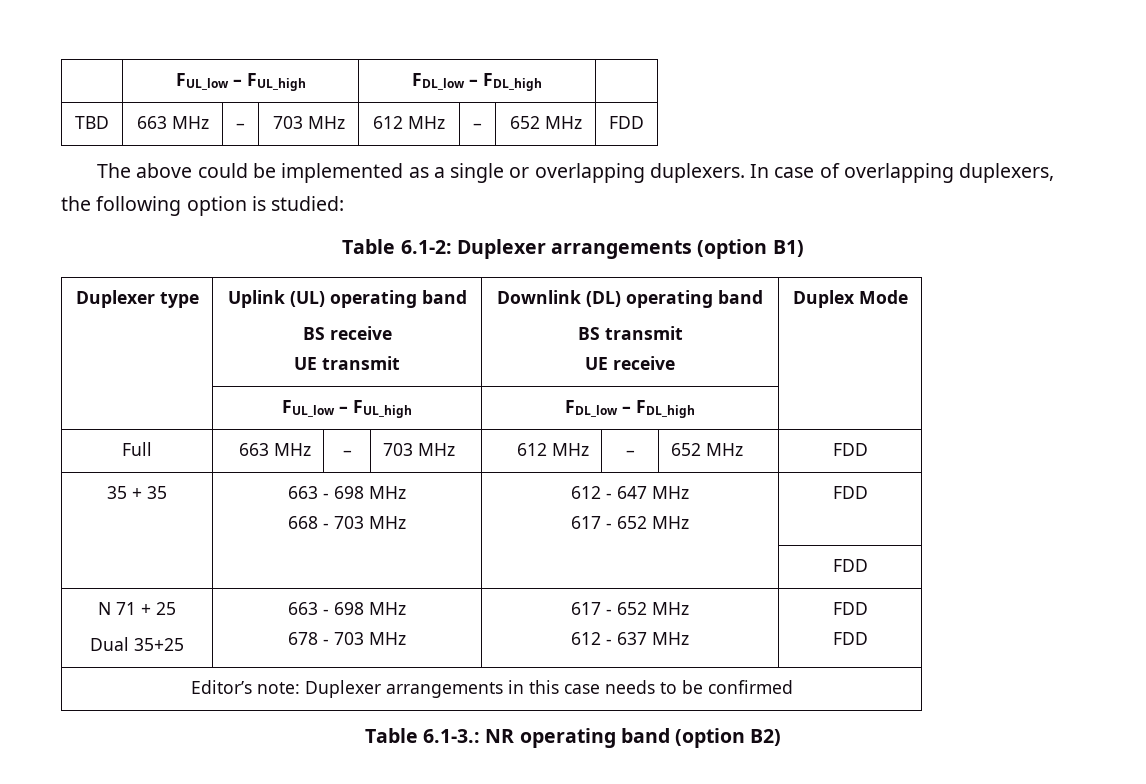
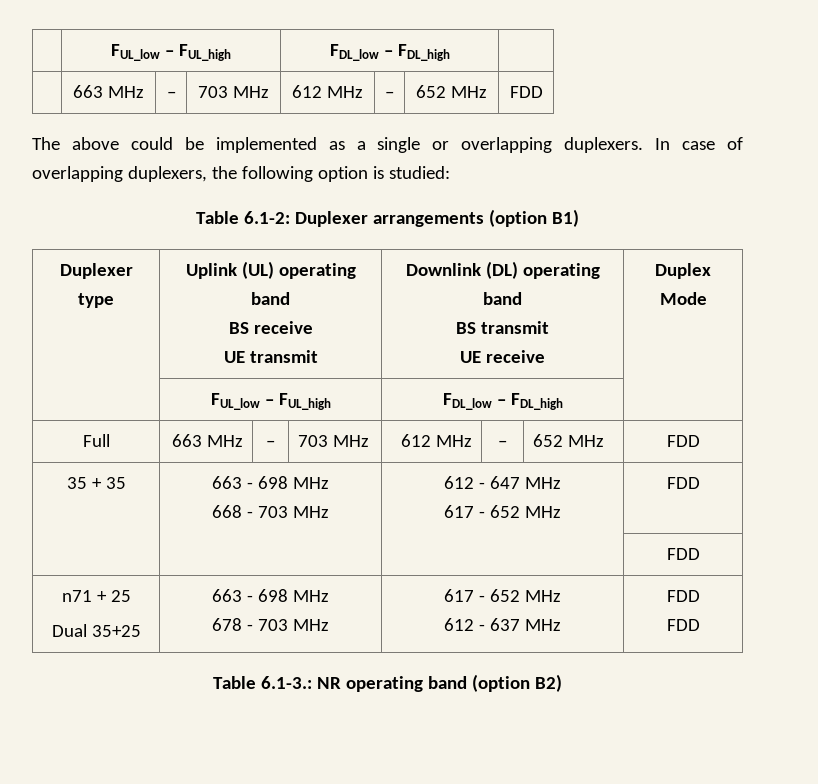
[175,73,306,91] [411,73,542,91] [75,116,109,129] | FUL_low – FUL_high | FDL_low – FDL_high | // TBD -> [111,44,231,61] [329,44,450,61] | FUL_low – FUL_high | FDL_low – FDL_high | //
[98,602,136,615] N 71 -> [61,590,92,602] n71
[190,680,793,698] // Editor’s note: Duplexer arrangements in this case needs to be confirmed -> (700, 625) none

